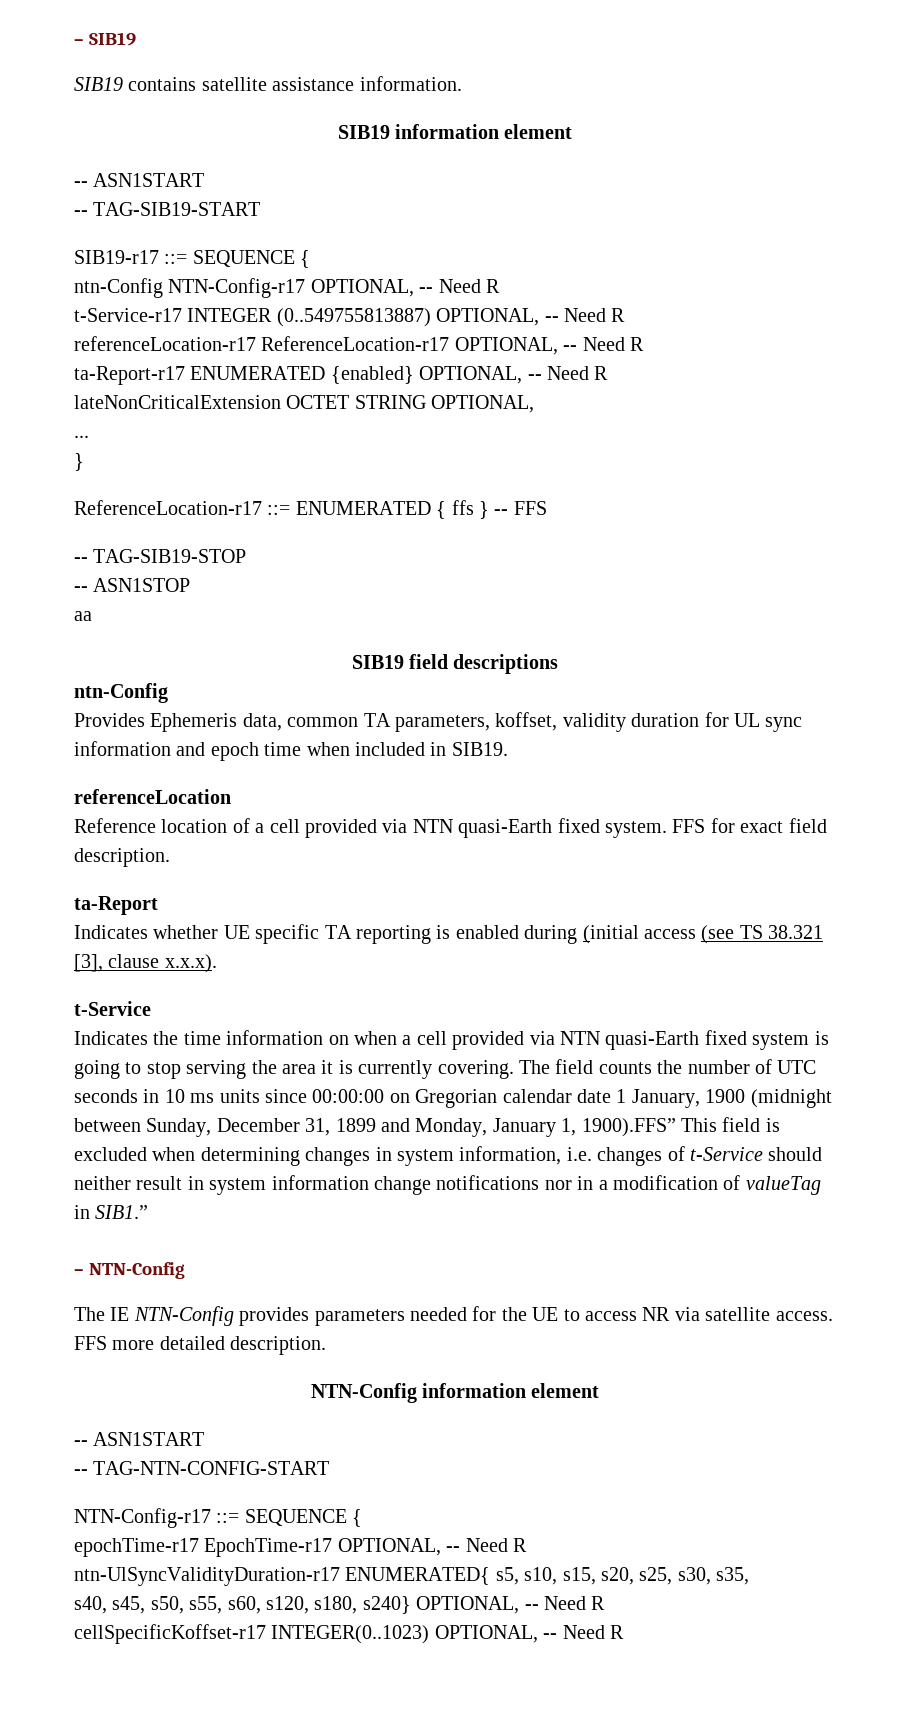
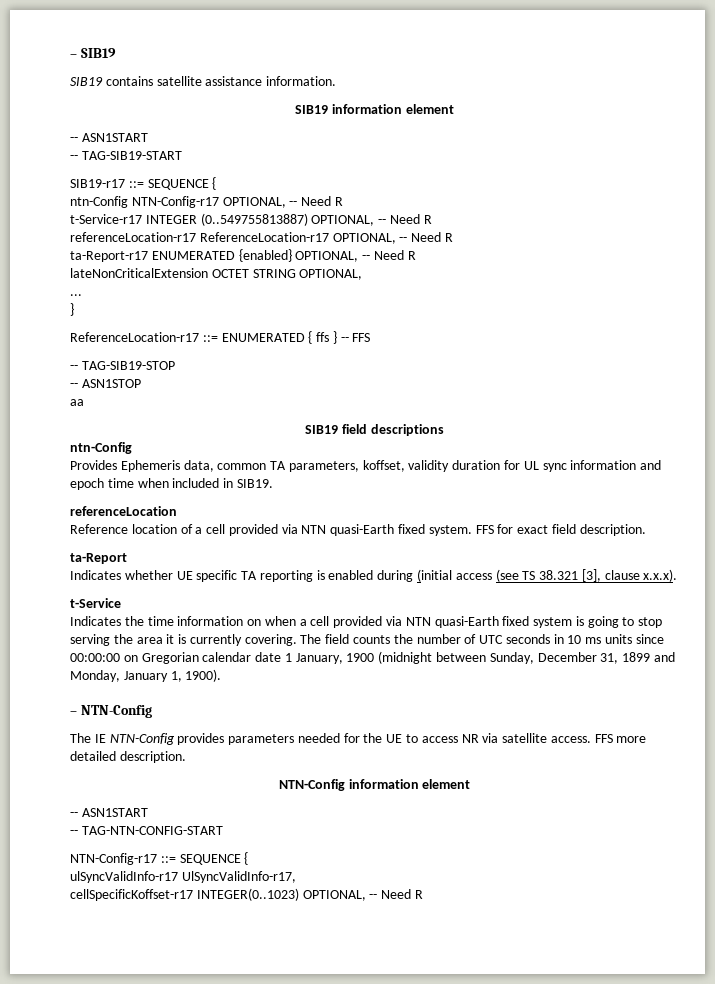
[581,1117,780,1137] [74,1146,823,1166] [74,1175,821,1195] [74,1205,149,1219] 1900).FFS” This field is excluded when determining changes in system information, i.e. changes of t-Service should neither result in system information change notifications nor in a modification of valueTag in SIB1.” -> [185,669,222,682] 1900).
[74,1538,527,1557] [74,1567,750,1586] [74,1596,606,1614] epochTime-r17 EpochTime-r17 OPTIONAL, -- Need R // ntn-UlSyncValidityDuration-r17 ENUMERATED{ s5, s10, s15, s20, s25, s30, s35, // s40, s45, s50, s55, s60, s120, s180, s240} OPTIONAL, -- Need R -> [70,871,296,883] ulSyncValidInfo-r17 UlSyncValidInfo-r17,

